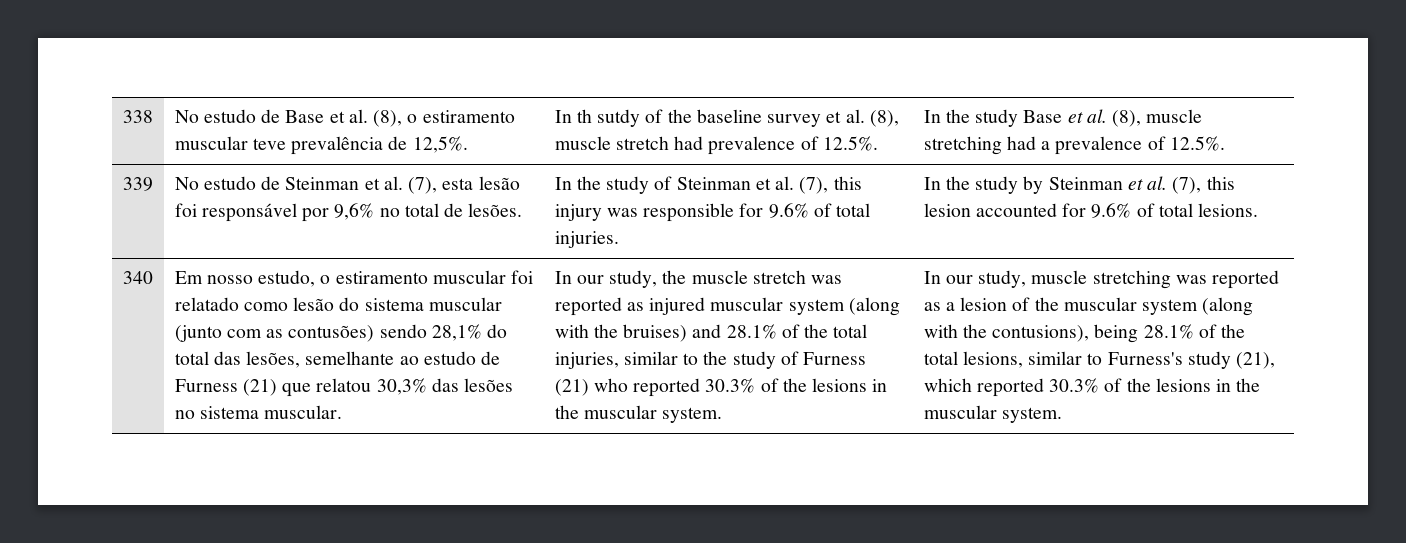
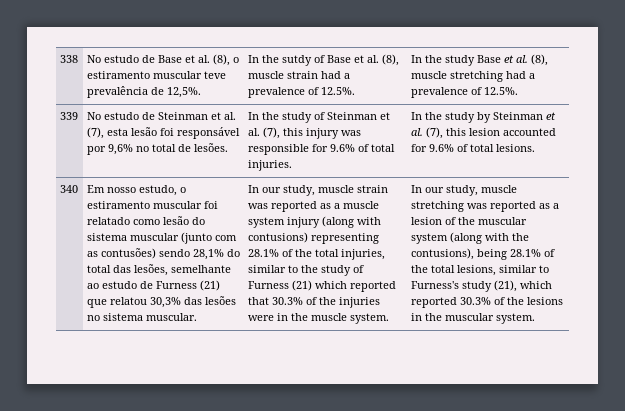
[576,109,592,123] th -> [262,55,280,63] the
[667,109,899,127] [554,136,704,150] the baseline survey et al. (8), muscle stretch had -> [327,54,400,66] [248,71,351,79] Base et al. (8), muscle strain had a
[662,270,843,284] [554,297,900,316] [554,324,722,342] the muscle stretch was reported as injured muscular system (along with the bruises) and -> [318,185,389,193] [248,201,380,212] [248,216,382,228] [248,232,380,244] muscle strain was reported as a muscle system injury (along with contusions) representing
[593,378,888,397] [554,405,657,419] who reported 30.3% of the lesions in the muscular -> [315,281,397,292] [248,297,381,308] [248,313,348,321] which reported that 30.3% of the injuries were in the muscle

